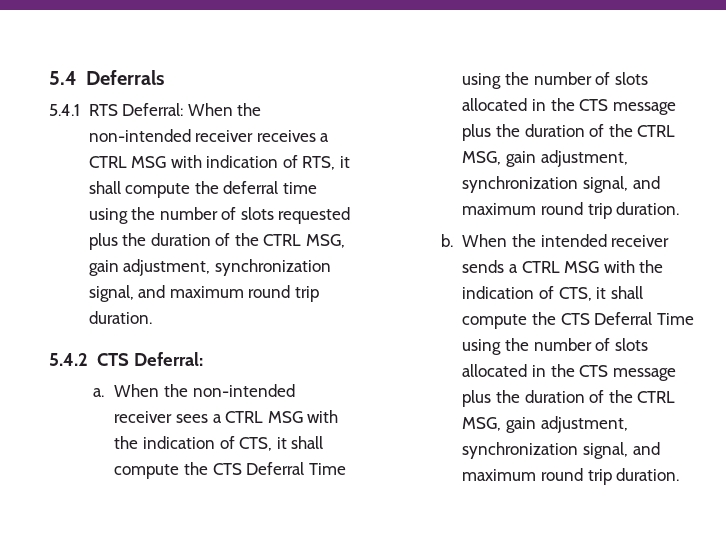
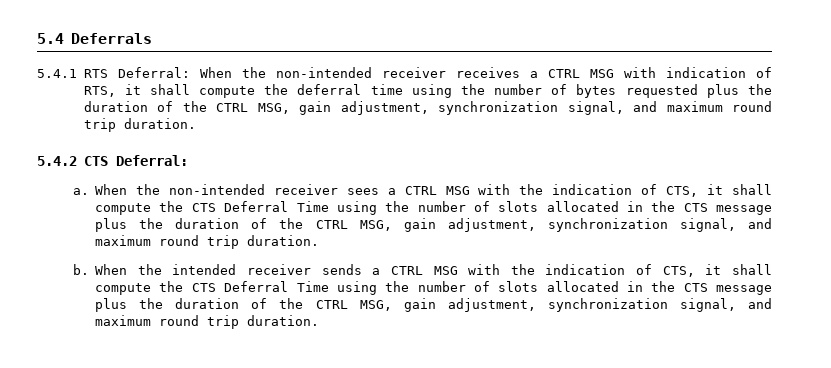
[240,207,274,220] slots -> [576,84,617,98] bytes

